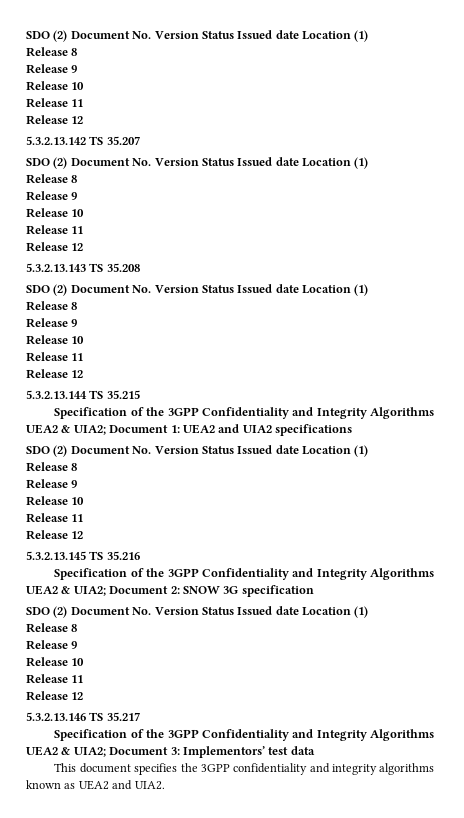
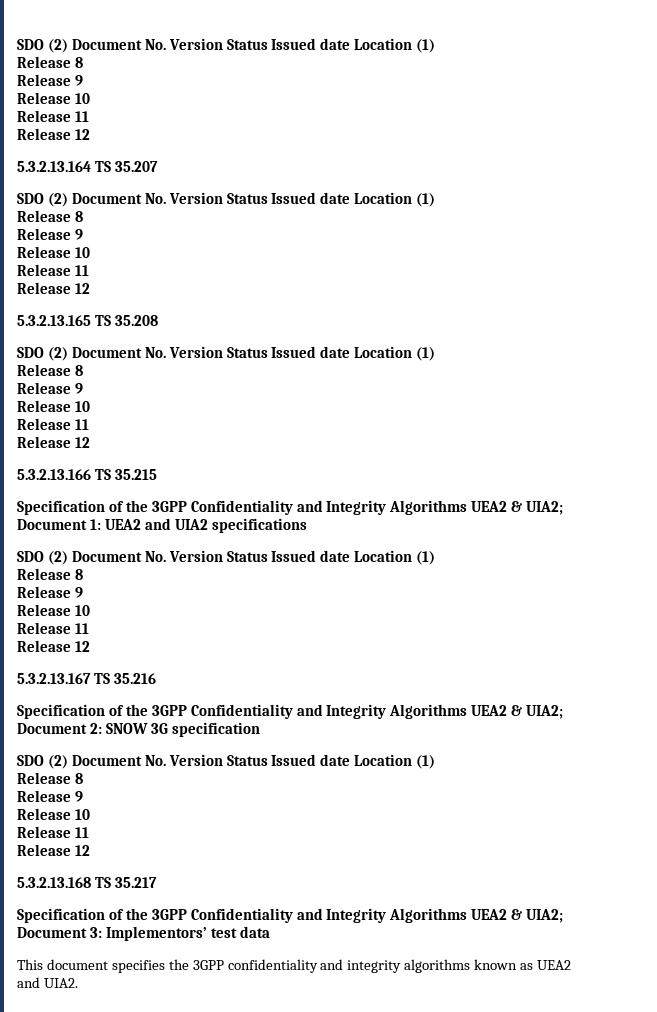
[26,136,86,145] 5.3.2.13.142 -> [17,161,91,172] 5.3.2.13.164
[26,263,86,272] 5.3.2.13.143 -> [17,315,91,326] 5.3.2.13.165
[26,390,87,399] 5.3.2.13.144 -> [17,469,91,480] 5.3.2.13.166
[26,551,86,560] 5.3.2.13.145 -> [17,673,91,684] 5.3.2.13.167
[26,712,86,721] 5.3.2.13.146 -> [17,877,91,888] 5.3.2.13.168

